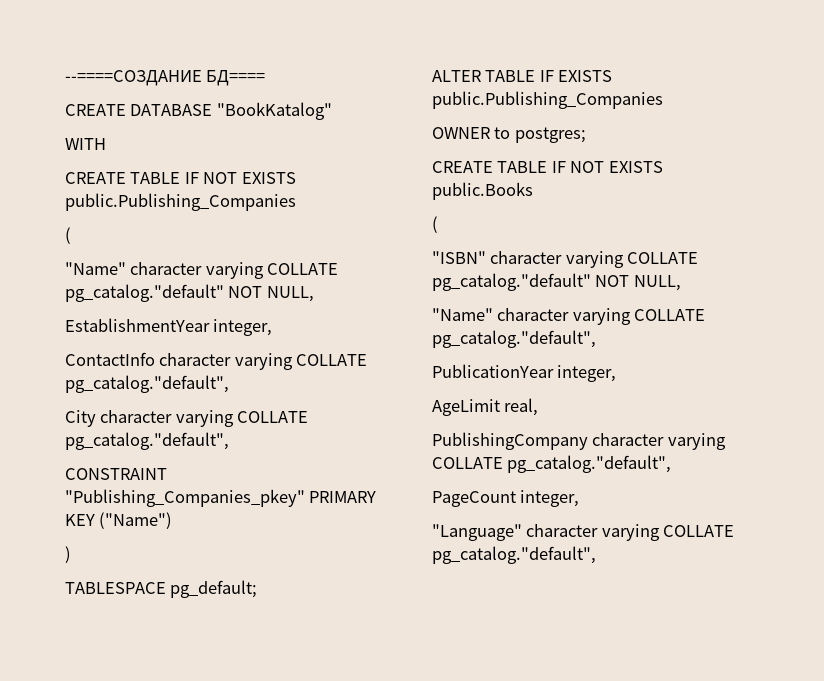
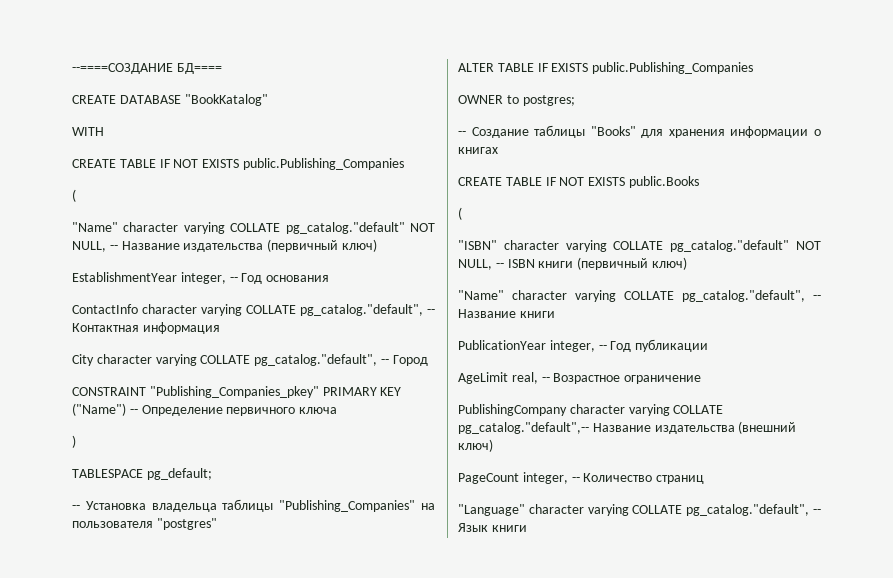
(314, 294) none -> [109,239,377,252] -- Название издательства (первичный ключ)
(273, 327) none -> [229,273,330,284] -- Год основания
(229, 384) none -> [427,309,435,314] [72,322,220,334] -- Контактная информация
(229, 441) none -> [380,355,428,366] -- Город
(173, 520) none -> [129,405,338,416] -- Определение первичного ключа
(258, 589) none -> [72,499,436,512] [72,518,217,530] // -- Установка владельца таблицы "Publishing_Companies" на пользователя "postgres"
(586, 135) none -> [458,125,821,138] [458,147,498,154] // -- Создание таблицы "Books" для хранения информации о книгах
(681, 283) none -> [495,257,687,270] -- ISBN книги (первичный ключ)
(596, 339) none -> [813,295,821,300] [458,309,555,318] -- Название книги
(617, 373) none -> [598,339,709,352] -- Год публикации
(539, 407) none -> [541,373,702,384] -- Возрастное ограничение
[507,455,672,473] pg_catalog."default", -> [458,421,797,434] [458,439,493,452] pg_catalog."default",-- Название издательства (внешний ключ)
(580, 498) none -> [571,473,705,484] -- Количество страниц
(596, 555) none -> [813,509,821,514] [458,523,527,532] -- Язык книги

